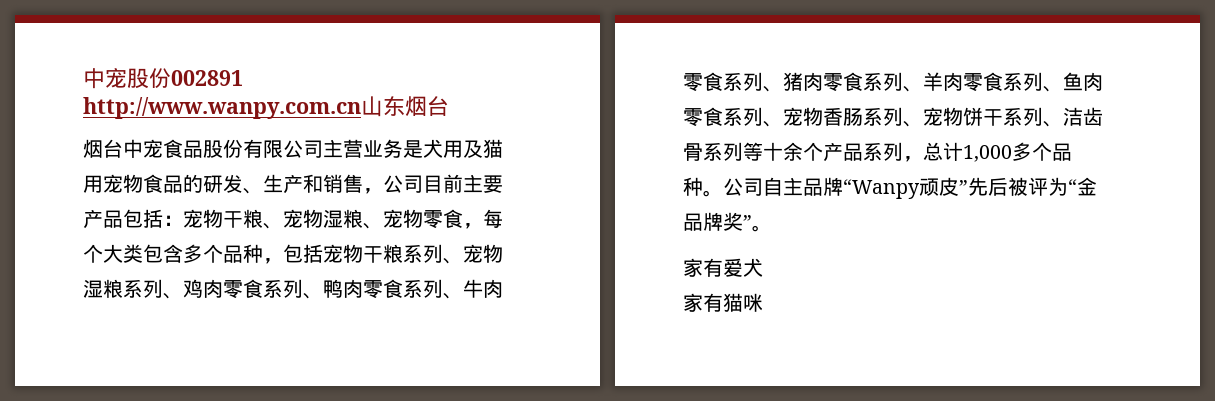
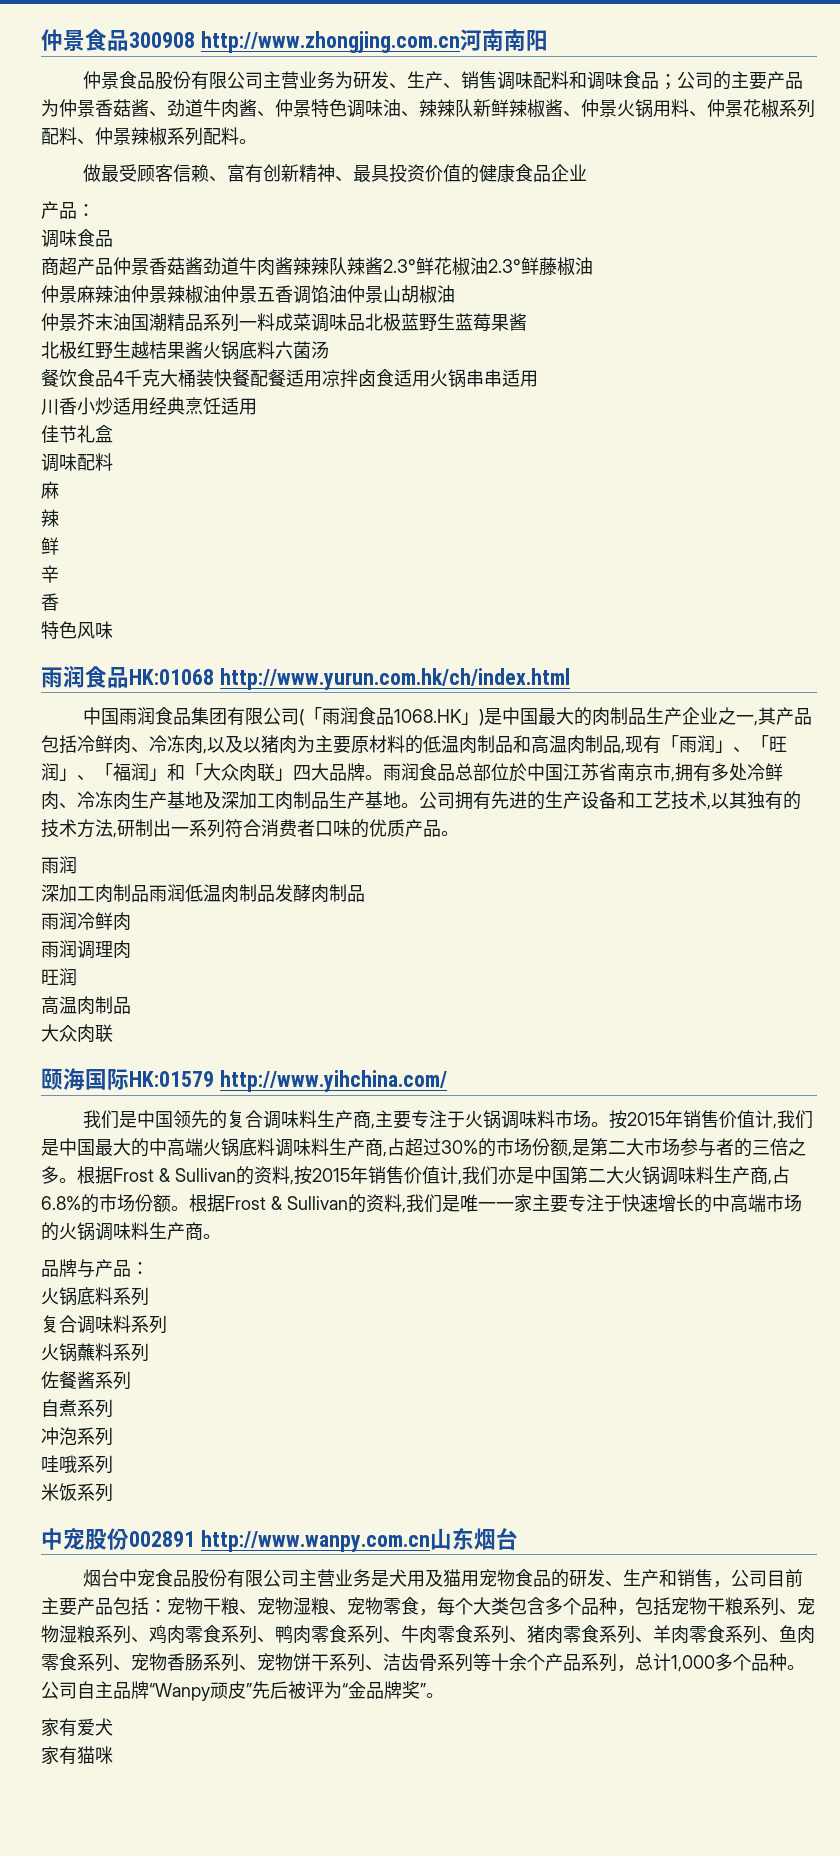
(83, 78) none -> [41,29,548,53] [83,71,804,90] [41,99,815,118] [41,127,257,146] [83,164,588,183] [41,201,95,219] [41,229,113,248] [41,257,593,276] [41,285,455,304] [41,313,527,332] [41,341,329,360] [41,369,538,388] [41,397,257,415] [41,425,113,443] [41,453,113,472] [41,481,59,499] [41,509,59,527] [41,537,59,555] [41,565,59,583] [41,593,59,611] [41,621,113,639] [41,665,570,690] [83,707,813,726] [41,735,787,754] [41,763,783,782] [41,791,801,810] [41,819,459,838] [41,856,77,874] [41,884,365,902] [41,912,131,930] [41,940,131,959] [41,968,77,986] [41,996,131,1015] [41,1024,113,1042] [41,1068,447,1092] [83,1110,814,1129] [41,1138,806,1157] [41,1166,790,1185] [41,1194,802,1213] [41,1222,221,1241] [41,1259,149,1278] [41,1287,149,1306] [41,1315,167,1334] [41,1343,149,1362] [41,1371,131,1390] [41,1399,113,1418] [41,1427,113,1446] [41,1455,113,1474] [41,1483,113,1502] 仲景食品300908 http://www.zhongjing.com.cn河南南阳 // 仲景食品股份有限公司主营业务为研发、生产、销售调味配料和调味食品；公司的主要产品为仲景香菇酱、劲道牛肉酱、仲景特色调味油、辣辣队新鲜辣椒酱、仲景火锅用料、仲景花椒系列配料、仲景辣椒系列配料。 // 做最受顾客信赖、富有创新精神、最具投资价值的健康食品企业 // 产品： // 调味食品 // 商超产品仲景香菇酱劲道牛肉酱辣辣队辣酱2.3°鲜花椒油2.3°鲜藤椒油 // 仲景麻辣油仲景辣椒油仲景五香调馅油仲景山胡椒油 // 仲景芥末油国潮精品系列一料成菜调味品北极蓝野生蓝莓果酱 // 北极红野生越桔果酱火锅底料六菌汤 // 餐饮食品4千克大桶装快餐配餐适用凉拌卤食适用火锅串串适用 // 川香小炒适用经典烹饪适用 // 佳节礼盒 // 调味配料 // 麻 // 辣 // 鲜 // 辛 // 香 // 特色风味 // 雨润食品HK:01068 http://www.yurun.com.hk/ch/index.html // 中国雨润食品集团有限公司(「雨润食品1068.HK」)是中国最大的肉制品生产企业之一,其产品包括冷鲜肉、冷冻肉,以及以猪肉为主要原材料的低温肉制品和高温肉制品,现有「雨润」、「旺润」、「福润」和「大众肉联」四大品牌。雨润食品总部位於中国江苏省南京市,拥有多处冷鲜肉、冷冻肉生产基地及深加工肉制品生产基地。公司拥有先进的生产设备和工艺技术,以其独有的技术方法,研制出一系列符合消费者口味的优质产品。 // 雨润 // 深加工肉制品雨润低温肉制品发酵肉制品 // 雨润冷鲜肉 // 雨润调理肉 // 旺润 // 高温肉制品 // 大众肉联 // 颐海国际HK:01579 http://www.yihchina.com/ // 我们是中国领先的复合调味料生产商,主要专注于火锅调味料市场。按2015年销售价值计,我们是中国最大的中高端火锅底料调味料生产商,占超过30%的市场份额,是第二大市场参与者的三倍之多。根据Frost & Sullivan的资料,按2015年销售价值计,我们亦是中国第二大火锅调味料生产商,占6.8%的市场份额。根据Frost & Sullivan的资料,我们是唯一一家主要专注于快速增长的中高端市场的火锅调味料生产商。 // 品牌与产品： // 火锅底料系列 // 复合调味料系列 // 火锅蘸料系列 // 佐餐酱系列 // 自煮系列 // 冲泡系列 // 哇哦系列 // 米饭系列 //

